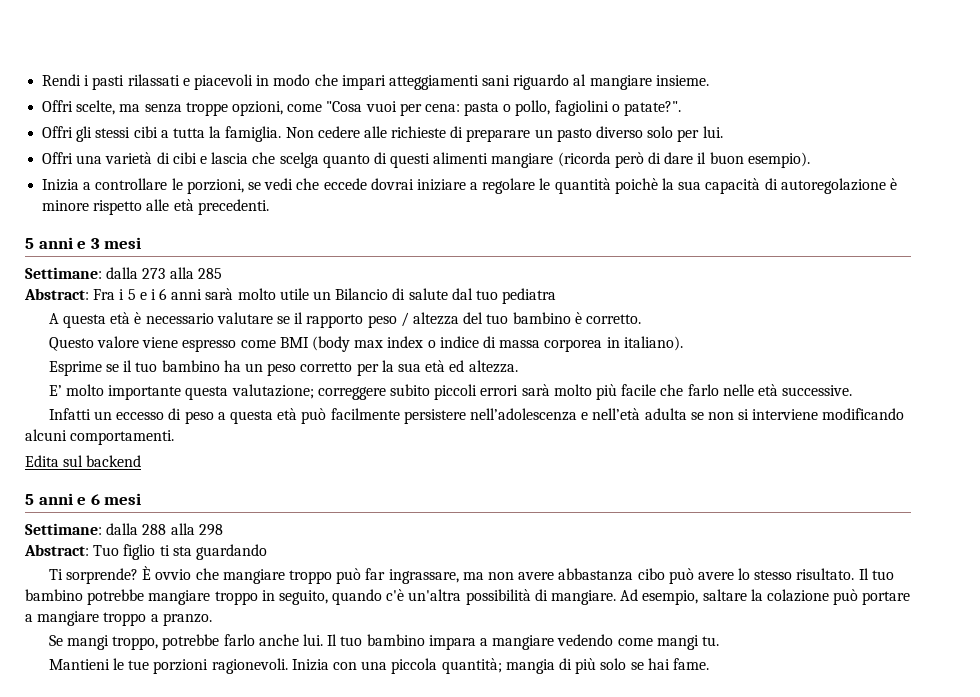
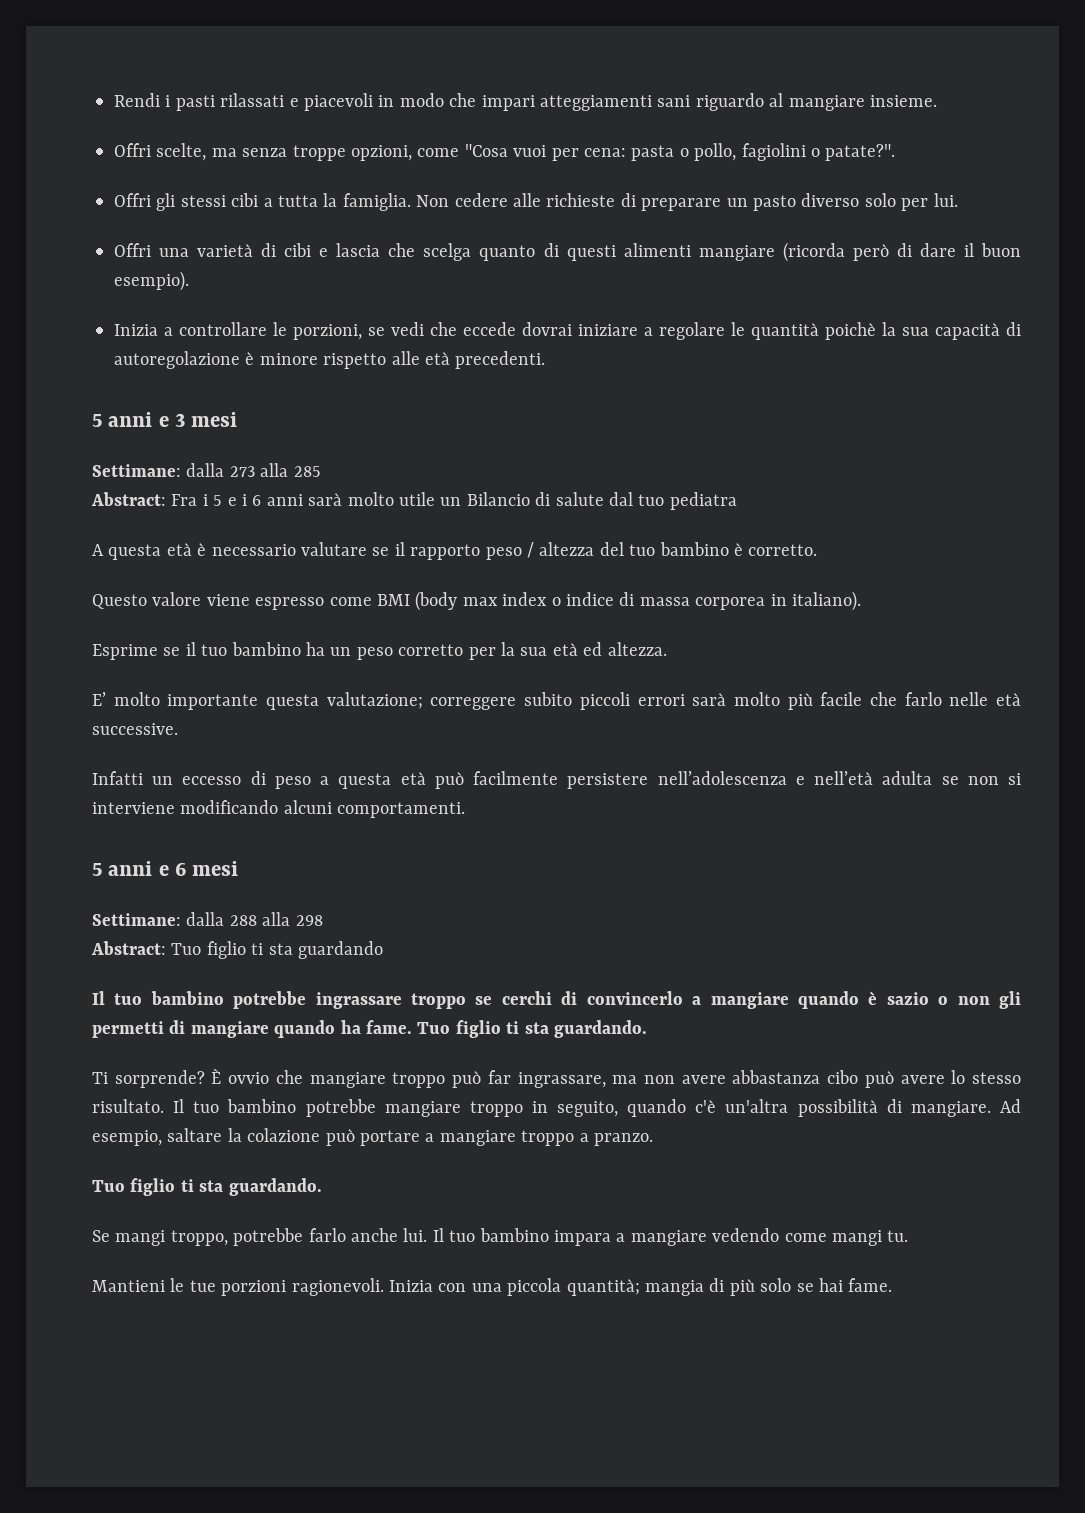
[25,455,142,467] // Edita sul backend -> (466, 810) none
(267, 552) none -> [92,991,1021,1009] [92,1020,647,1038] // Il tuo bambino potrebbe ingrassare troppo se cerchi di convincerlo a mangiare quando è sazio o non gli permetti di mangiare quando ha fame. Tuo figlio ti sta guardando.
(212, 619) none -> [92,1178,322,1196] // Tuo figlio ti sta guardando.

